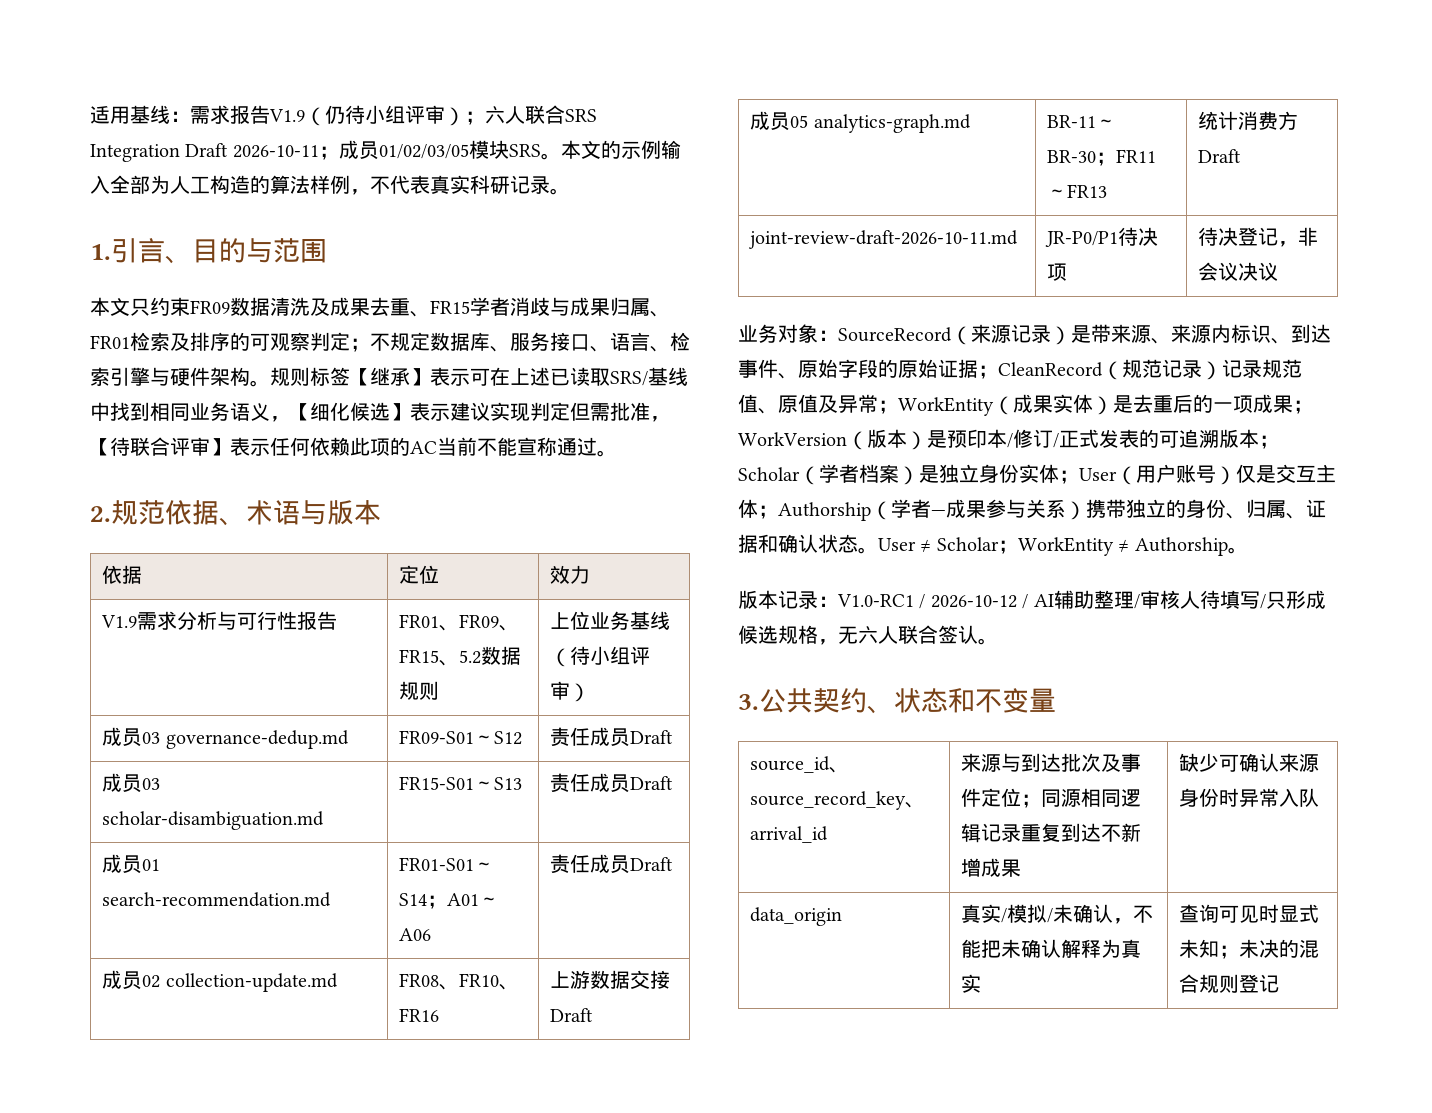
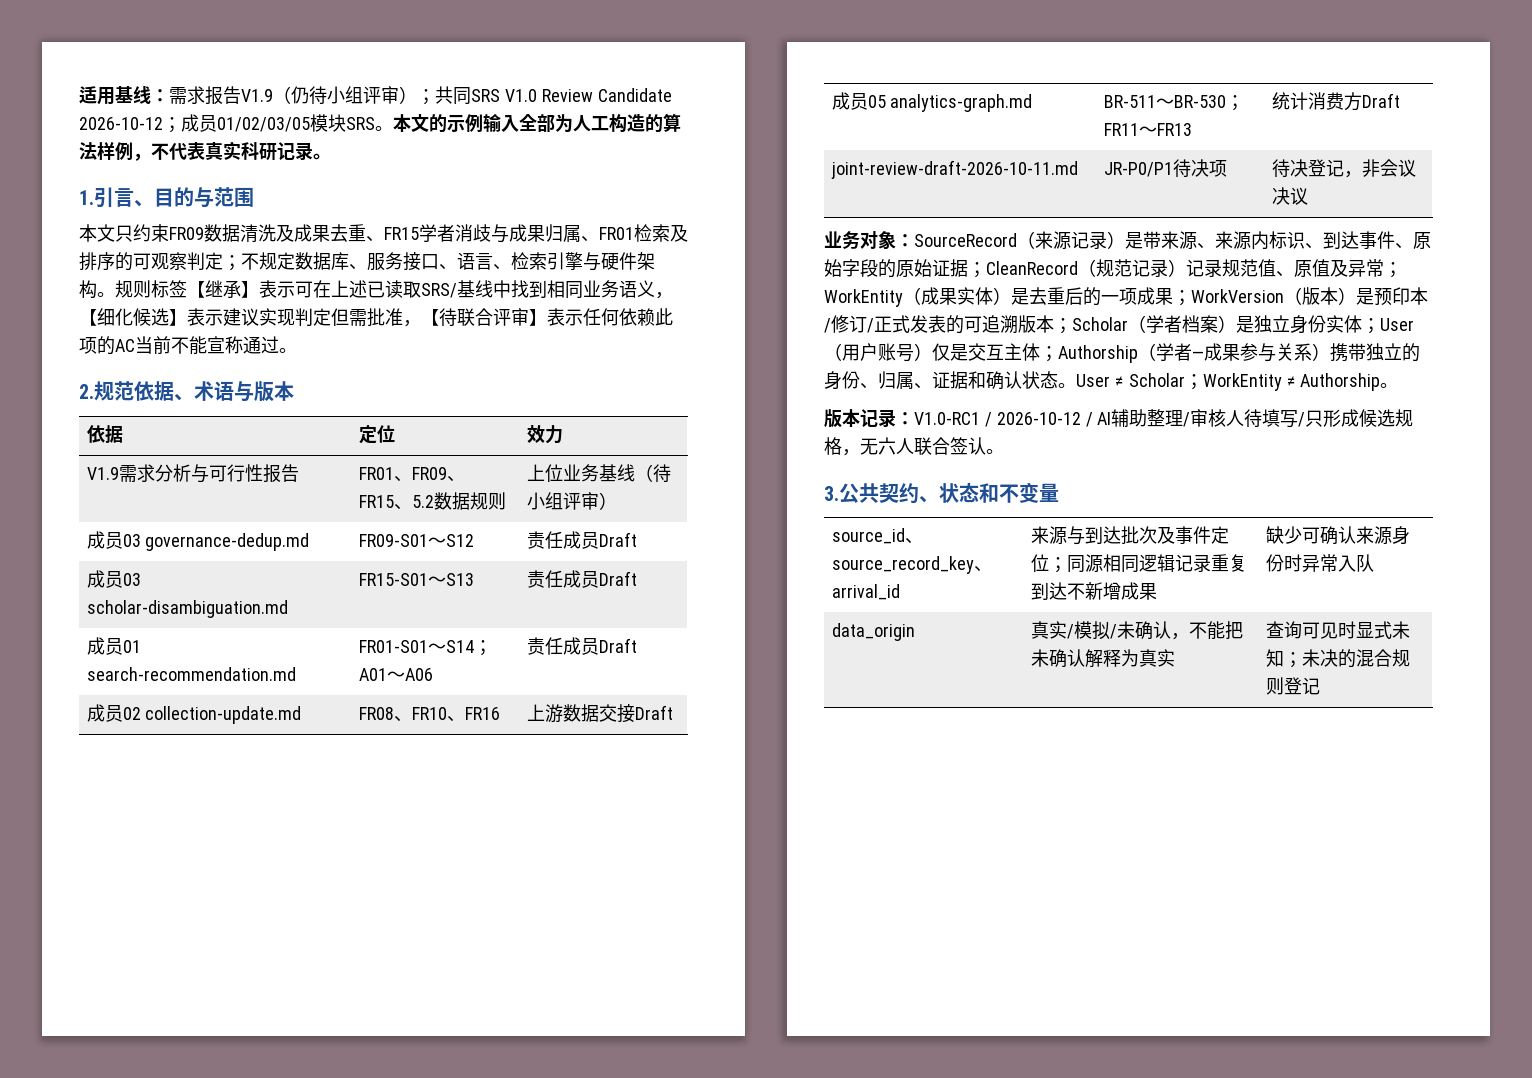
[485,105,597,124] [90,143,319,162] 六人联合SRS Integration Draft 2026-10-11 -> [435,86,672,105] [79,117,163,130] 共同SRS V1.0 Review Candidate 2026-10-12
[1047,115,1117,128] [1047,150,1097,163] BR-11～BR-30 -> [1103,95,1226,108] BR-511～BR-530

